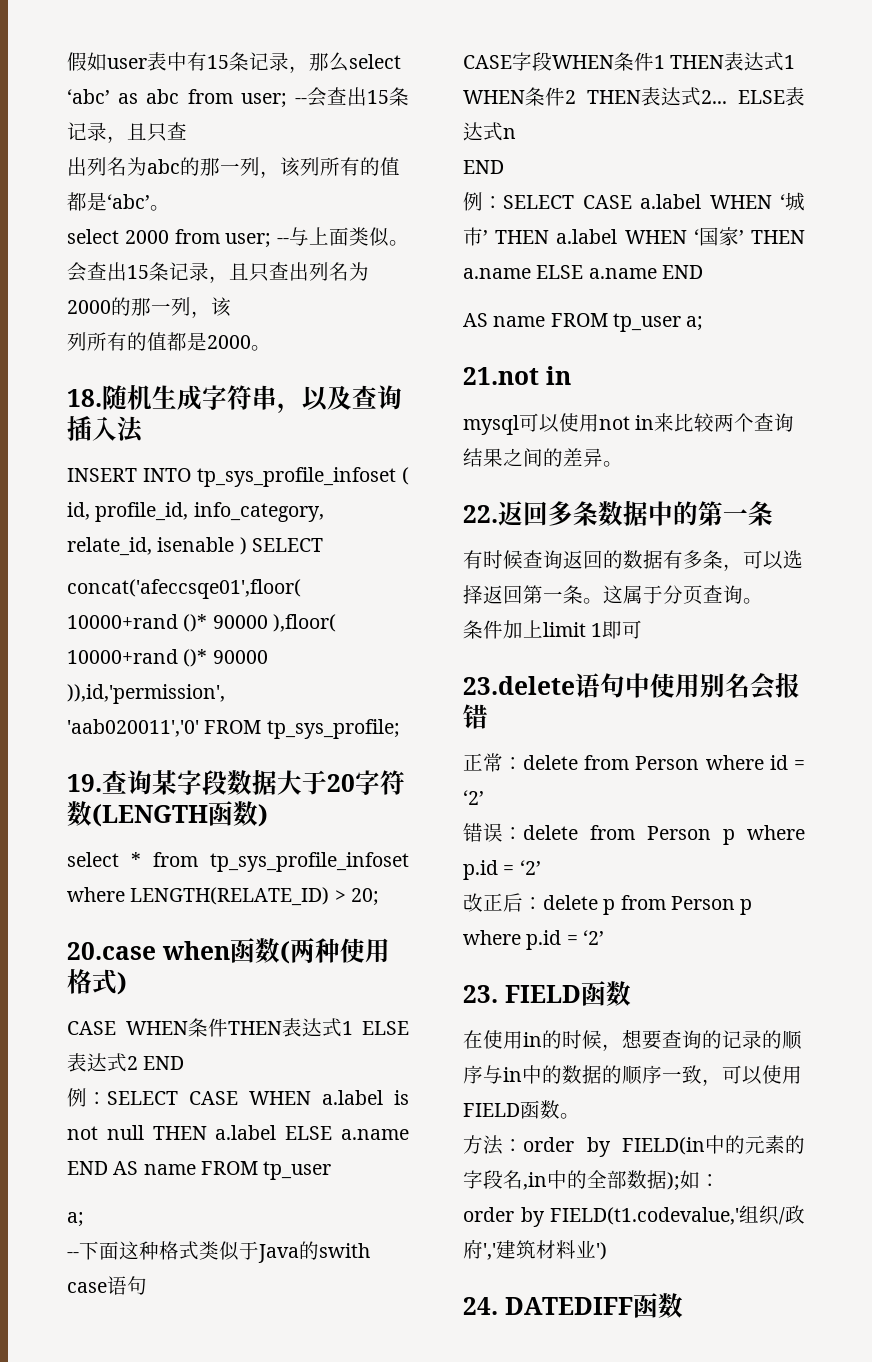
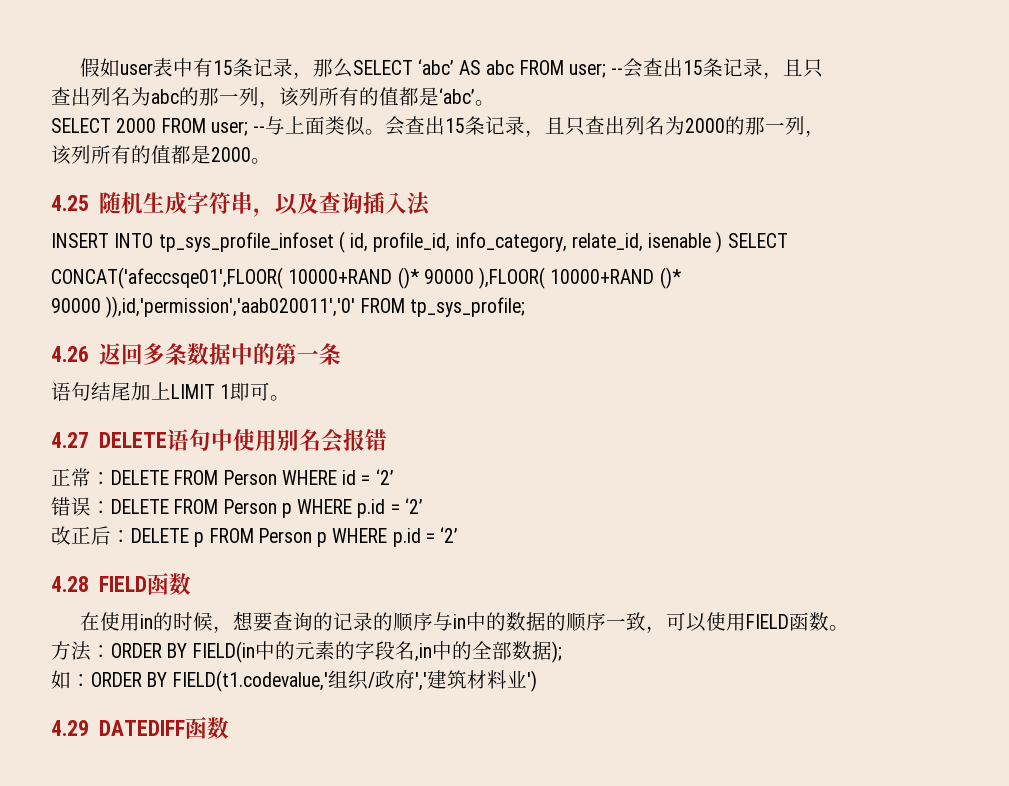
[349,54,401,69] [67,89,233,104] select ‘abc’ as abc from -> [352,59,564,75] SELECT ‘abc’ AS abc FROM
[167,122,187,140] 查 // -> [51,87,71,105] // 查
[67,229,220,244] select 2000 from -> [51,118,206,133] SELECT 2000 FROM
[211,297,231,317] 该 // -> [51,145,71,165] // 该
[67,389,102,407] 18. -> [51,195,89,211] 4.25
[67,579,301,599] [67,614,336,632] [67,649,268,667] [67,684,225,704] [67,719,400,739] [67,770,405,795] [67,801,268,827] [67,852,410,872] [67,887,379,906] [67,938,390,964] [67,969,127,995] [67,1018,409,1037] [67,1053,185,1072] [67,1088,409,1107] [67,1125,410,1140] [67,1161,332,1180] [67,1212,84,1227] [67,1241,370,1263] [67,1276,147,1295] [463,52,796,71] [463,87,805,106] [463,122,516,141] [463,160,504,174] [463,192,805,211] [463,227,805,246] [463,265,703,279] [463,313,704,332] [463,366,571,385] [463,413,795,435] [463,448,623,467] [463,505,498,523] concat('afeccsqe01',floor( 10000+rand ()* 90000 ),floor( 10000+rand ()* 90000 )),id,'permission', // 'aab020011','0' FROM tp_sys_profile; // 19.查询某字段数据大于20字符数(LENGTH函数) // select * from tp_sys_profile_infoset where LENGTH(RELATE_ID) > 20; // 20.case when函数(两种使用格式) // CASE WHEN条件THEN表达式1 ELSE表达式2 END // 例：SELECT CASE WHEN a.label is not null THEN a.label ELSE a.name END AS name FROM tp_user // a; // --下面这种格式类似于Java的swith case语句 // CASE字段WHEN条件1 THEN表达式1 WHEN条件2 THEN表达式2... ELSE表达式n // END // 例：SELECT CASE a.label WHEN ‘城市’ THEN a.label WHEN ‘国家’ THEN a.name ELSE a.name END // AS name FROM tp_user a; // 21.not in // mysql可以使用not in来比较两个查询结果之间的差异。 // 22. -> [51,267,681,289] [51,296,525,318] [51,346,89,362] CONCAT('afeccsqe01',FLOOR( 10000+RAND ()* 90000 ),FLOOR( 10000+RAND ()* // 90000 )),id,'permission','aab020011','0' FROM tp_sys_profile; // 4.26
[463,550,803,571] [463,585,763,605] [463,620,586,639] 有时候查询返回的数据有多条，可以选择返回第一条。这属于分页查询。 // 条件加上limit -> [51,382,215,401] 语句结尾加上LIMIT
[463,676,575,695] // 23.delete -> [270,395,291,401] [51,432,167,448] 。 // 4.27 DELETE
[523,755,764,770] delete from Person where -> [111,470,337,485] DELETE FROM Person WHERE
[523,825,805,845] delete from Person p where -> [111,499,353,518] DELETE FROM Person p WHERE
[543,895,753,915] [463,930,604,950] [463,985,498,1003] delete p from Person p where p.id = ‘2’ // 23. -> [131,527,459,547] [51,576,89,592] DELETE p FROM Person p WHERE p.id = ‘2’ // 4.28
[523,1137,611,1157] order by -> [111,643,188,658] ORDER BY
(680, 1181) none -> (562, 652) //
[463,1207,545,1227] // order by -> [91,672,168,687] ORDER BY
[463,1297,498,1315] 24. -> [51,720,89,736] 4.29

